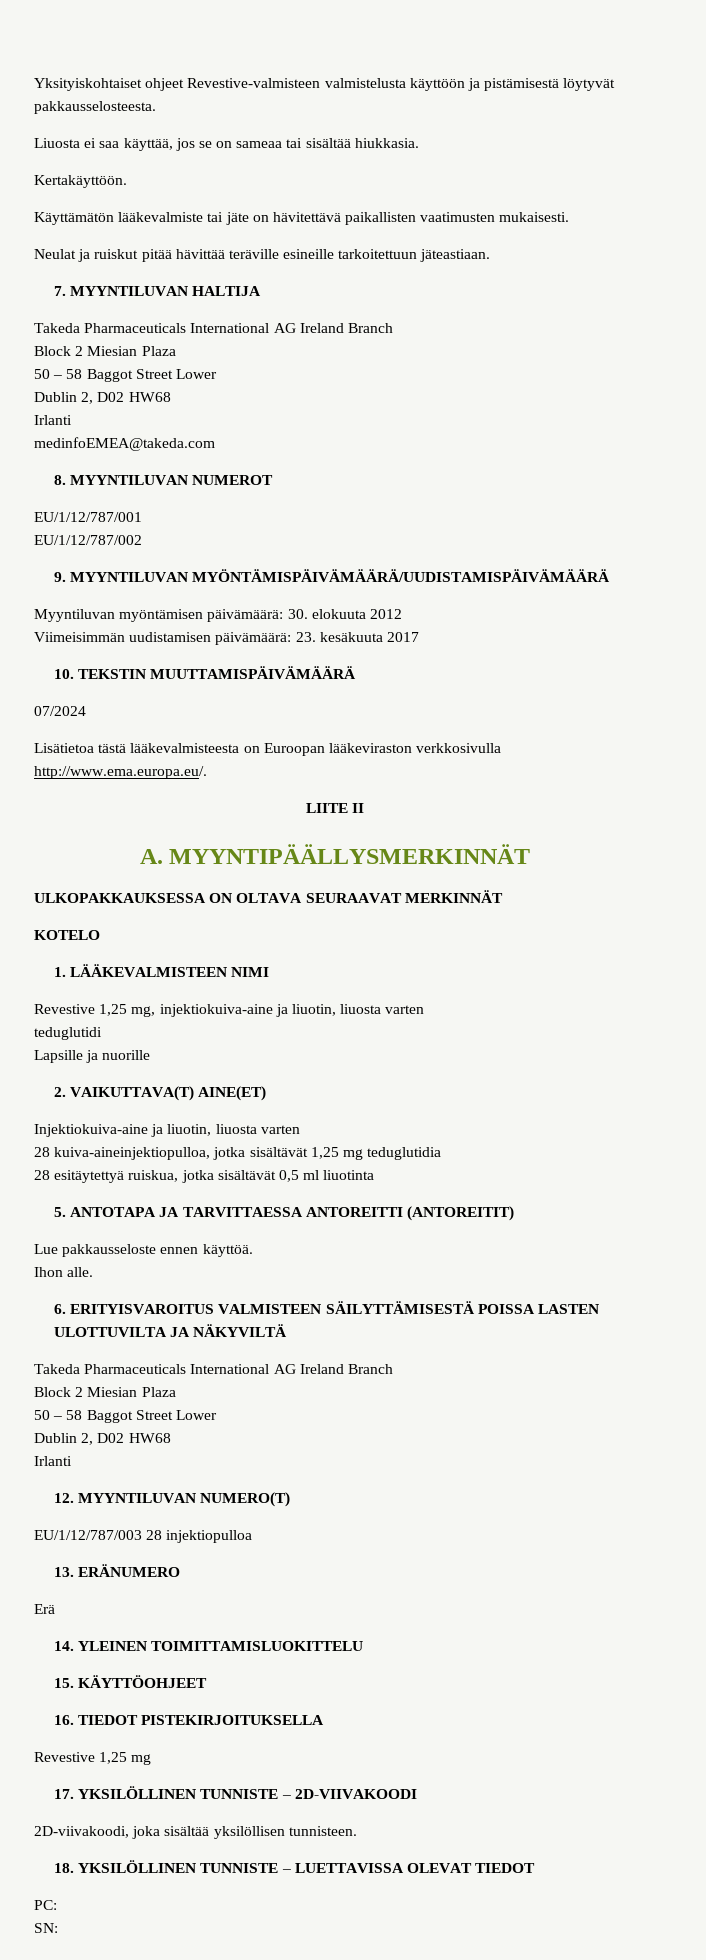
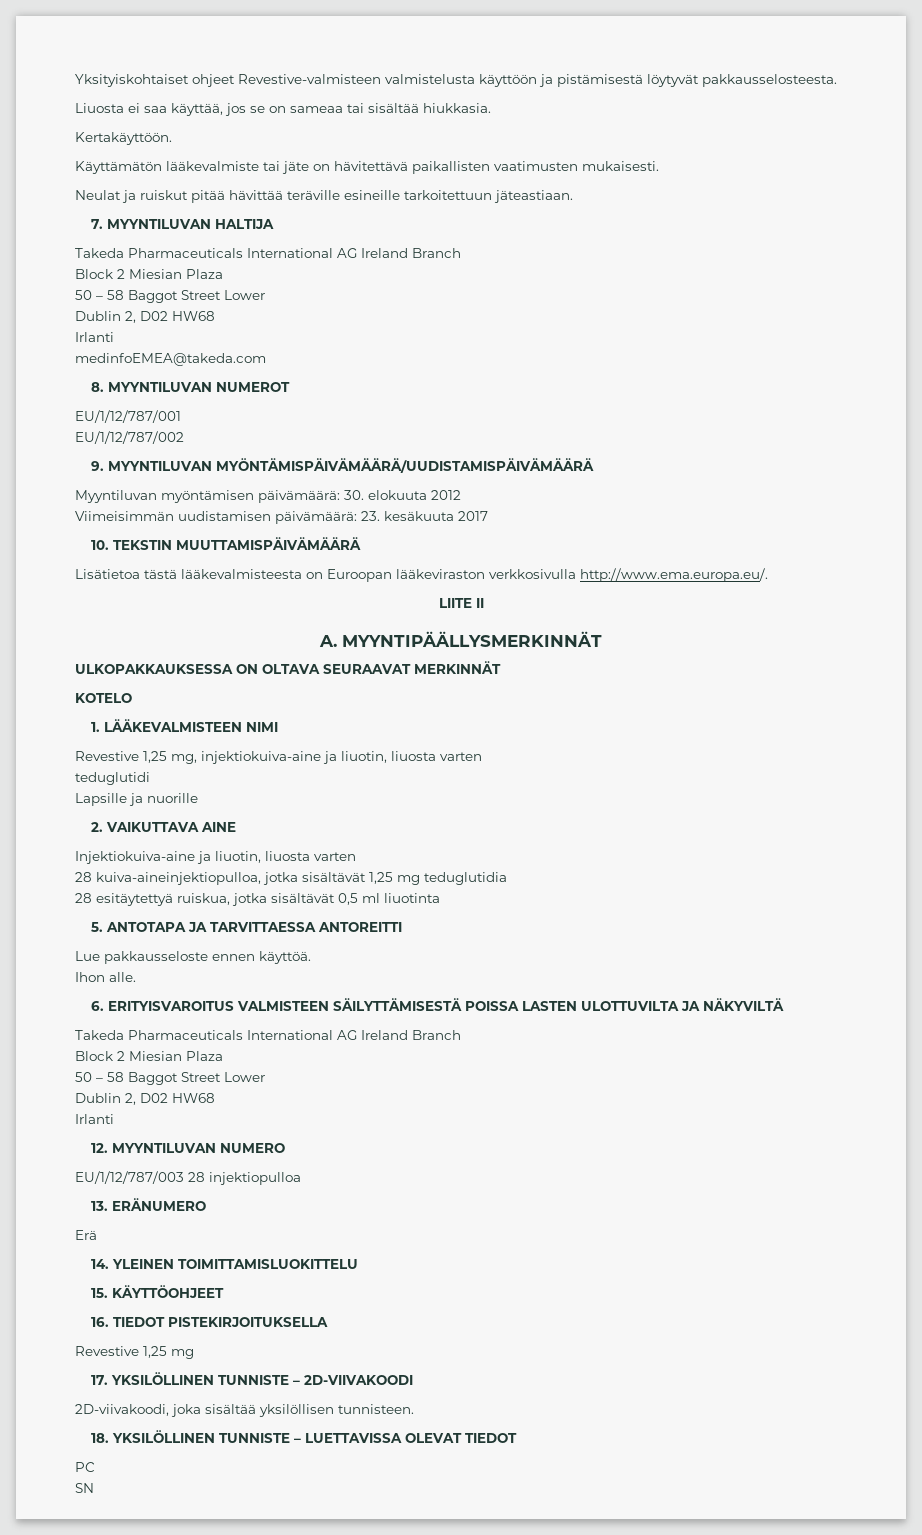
[34,706,86,716] // 07/2024 -> (362, 543) none
[70,1086,267,1101] VAIKUTTAVA(T) AINE(ET) -> [106,822,237,832] VAIKUTTAVA AINE
[406,1206,514,1221] (ANTOREITIT) -> (403, 927) none
[200,1492,291,1507] NUMERO(T) -> [220,1143,286,1153] NUMERO
[34,1900,57,1910] [34,1923,58,1933] PC: // SN: -> [75,1462,95,1472] [75,1483,94,1493] PC // SN

